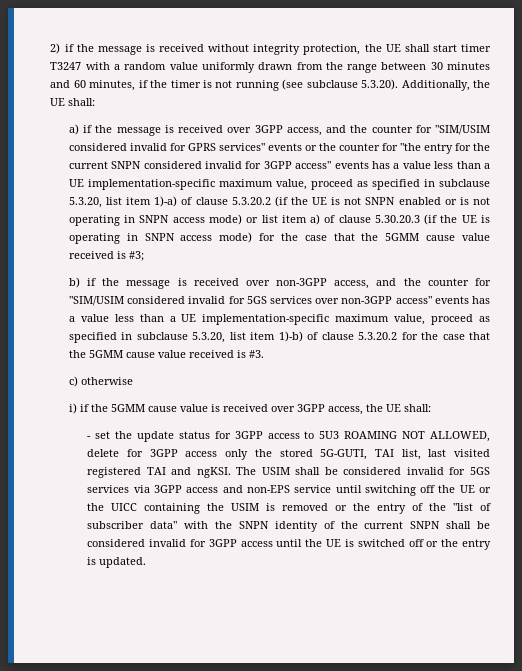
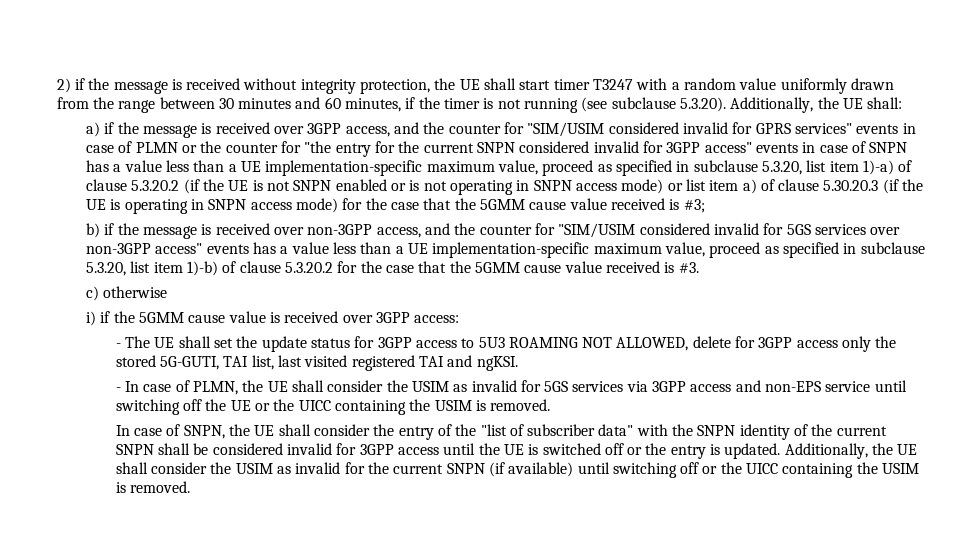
(302, 147) none -> [902,123,916,134] [86,141,178,153] in case of PLMN
(369, 165) none -> [802,141,908,153] in case of SNPN
[327,404,431,415] [87,436,92,439] access, the UE shall: // - -> [414,315,460,323] [115,336,211,348] access: // - The UE shall
[236,467,402,475] The USIM shall be considered -> [115,380,468,395] // - In case of PLMN, the UE shall consider the USIM as
[282,503,348,511] removed or -> [490,399,551,411] [115,424,370,439] removed. // In case of SNPN, the UE shall consider
(147, 562) none -> [784,443,918,459] [115,462,920,478] [115,481,191,493] Additionally, the UE shall consider the USIM as invalid for the current SNPN (if available) until switching off or the UICC containing the USIM is removed.

